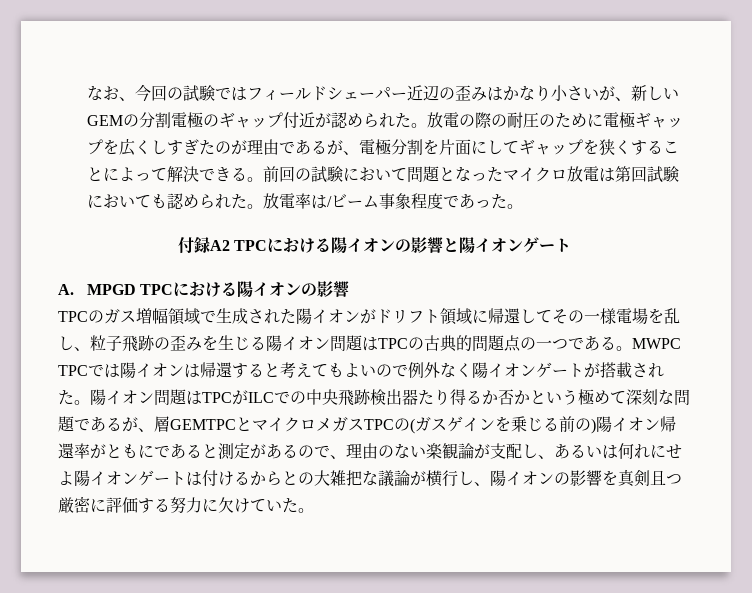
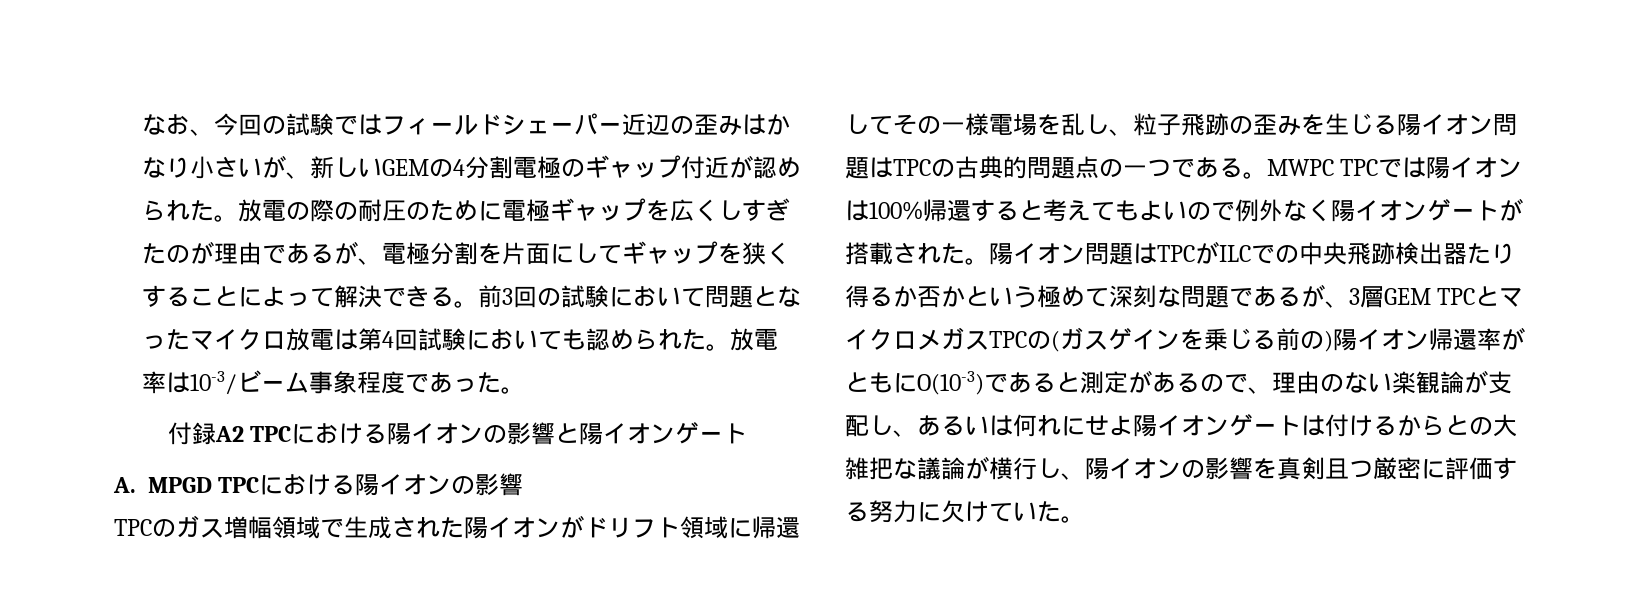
(140, 120) none -> [452,159,465,176] 4
(280, 174) none -> [501,288,513,305] 3
(632, 174) none -> [381,331,394,348] 4
[327,196,333,207] / -> [189,371,237,395] 10-3/
(200, 371) none -> [869,201,923,220] 100%
[154,416,236,432] 層GEMTPC -> [1349,286,1476,308] 3層GEM TPC
(154, 451) none -> [917,371,984,395] O(10-3)

